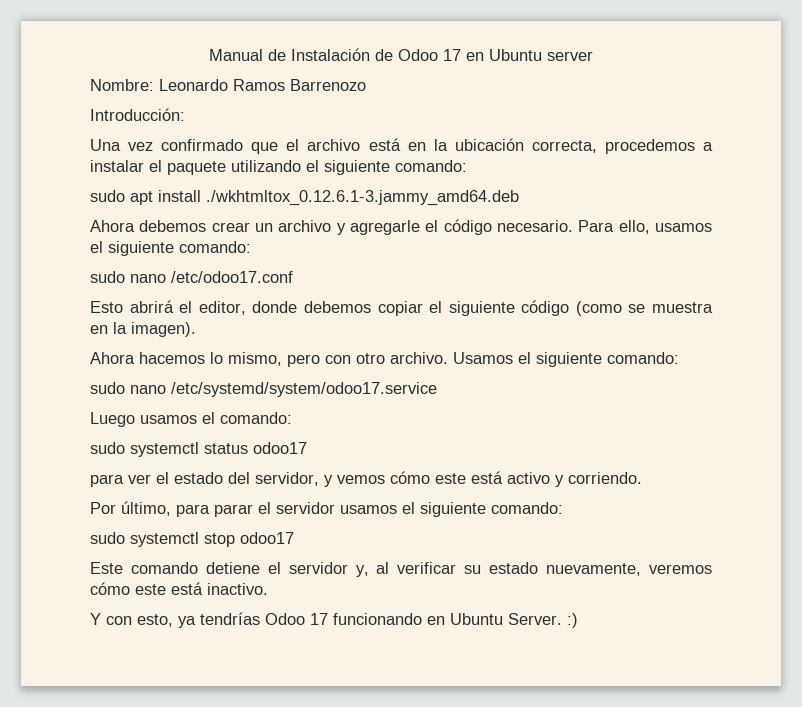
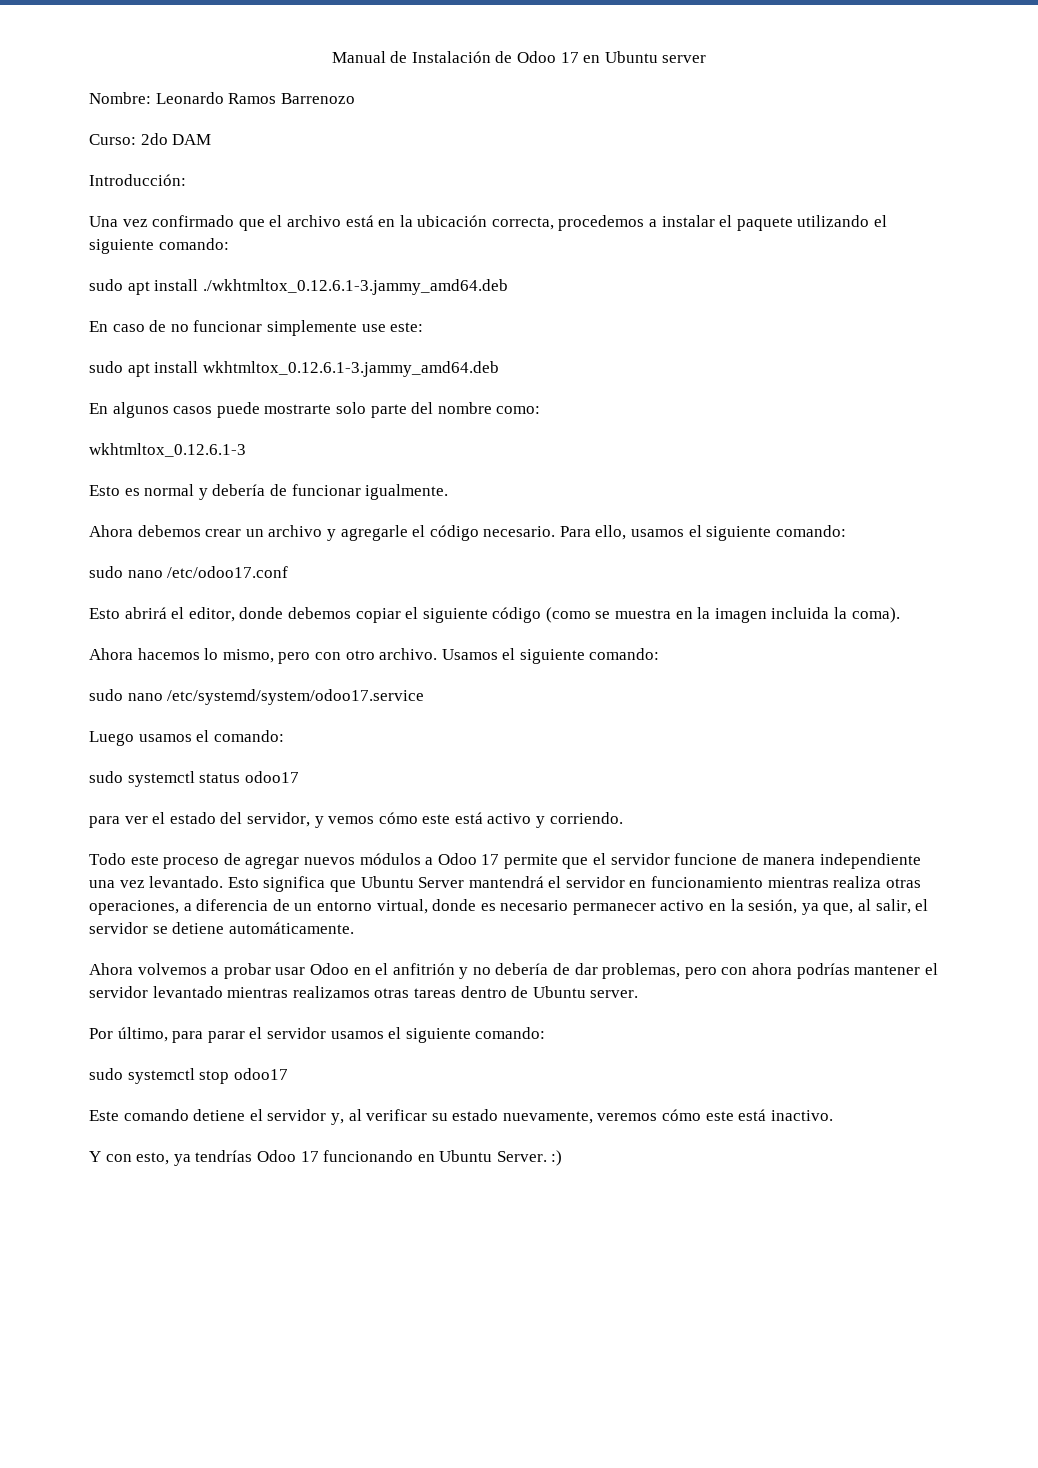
(366, 85) none -> [89,133,212,145] // Curso: 2do DAM
(519, 198) none -> [89,320,424,336] [89,361,499,377] [89,402,541,418] [89,443,246,457] [89,484,449,500] // En caso de no funcionar simplemente use este: // sudo apt install wkhtmltox_0.12.6.1-3.jammy_amd64.deb // En algunos casos puede mostrarte solo parte del nombre como: // wkhtmltox_0.12.6.1-3 // Esto es normal y debería de funcionar igualmente.
[131,322,196,337] imagen). -> [714,607,900,623] imagen incluida la coma).
(642, 478) none -> [89,853,922,869] [89,876,921,892] [89,899,929,915] [89,922,354,934] [89,963,938,979] [89,986,639,998] // Todo este proceso de agregar nuevos módulos a Odoo 17 permite que el servidor funcione de manera independiente una vez levantado. Esto significa que Ubuntu Server mantendrá el servidor en funcionamiento mientras realiza otras operaciones, a diferencia de un entorno virtual, donde es necesario permanecer activo en la sesión, ya que, al salir, el servidor se detiene automáticamente. // Ahora volvemos a probar usar Odoo en el anfitrión y no debería de dar problemas, pero con ahora podrías mantener el servidor levantado mientras realizamos otras tareas dentro de Ubuntu server.

